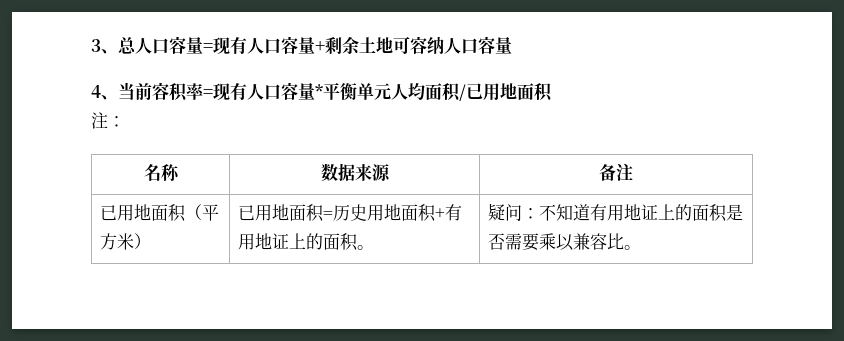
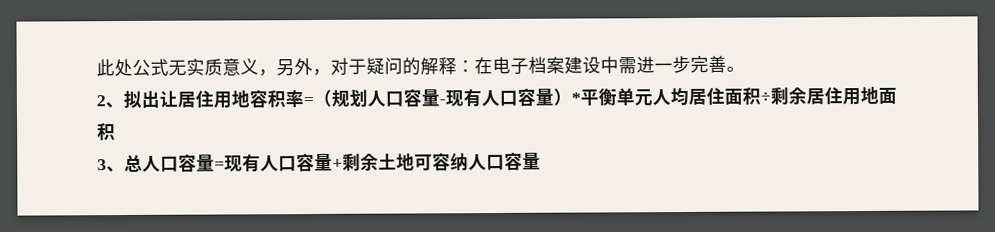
(91, 45) none -> [96,55,745,77] [96,86,897,109] [97,123,116,141] 此处公式无实质意义，另外，对于疑问的解释：在电子档案建设中需进一步完善。 // 2、拟出让居住用地容积率=（规划人口容量-现有人口容量）*平衡单元人均居住面积÷剩余居住用地面积 //
[91,82,553,102] [91,112,125,129] [143,164,180,181] [320,163,391,182] [599,163,633,181] [100,204,220,222] [100,233,152,250] [238,204,463,222] [238,233,375,251] [488,203,744,222] [488,233,642,251] // 4、当前容积率=现有人口容量*平衡单元人均面积/已用地面积 // 注： // 名称 | 数据来源 | 备注 // 已用地面积（平方米） | 已用地面积=历史用地面积+有用地证上的面积。 | 疑问：不知道有用地证上的面积是否需要乘以兼容比。 -> (541, 161) none

